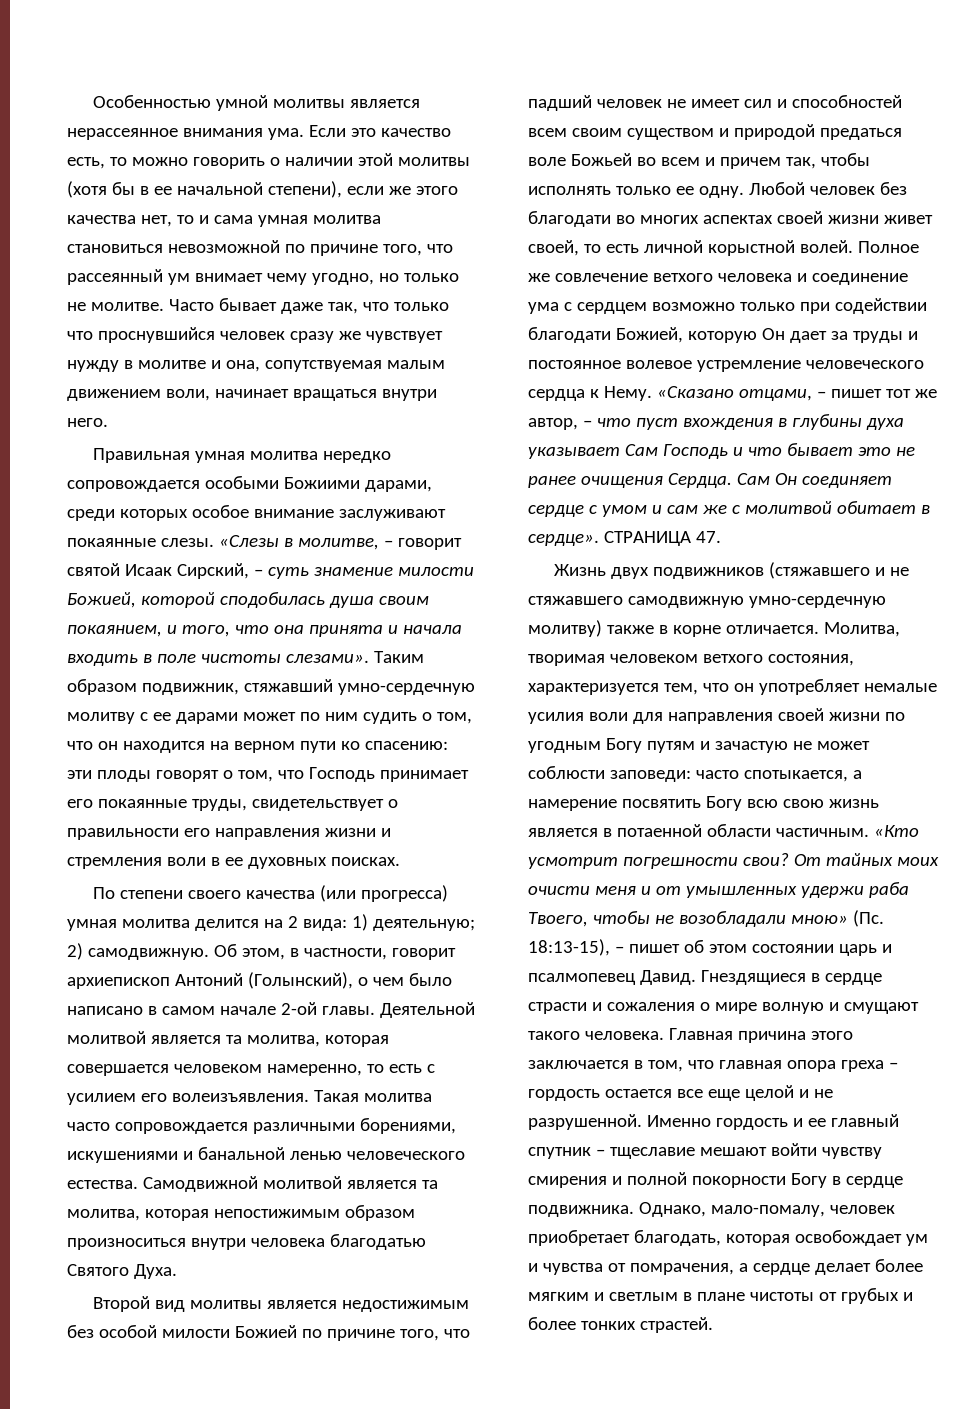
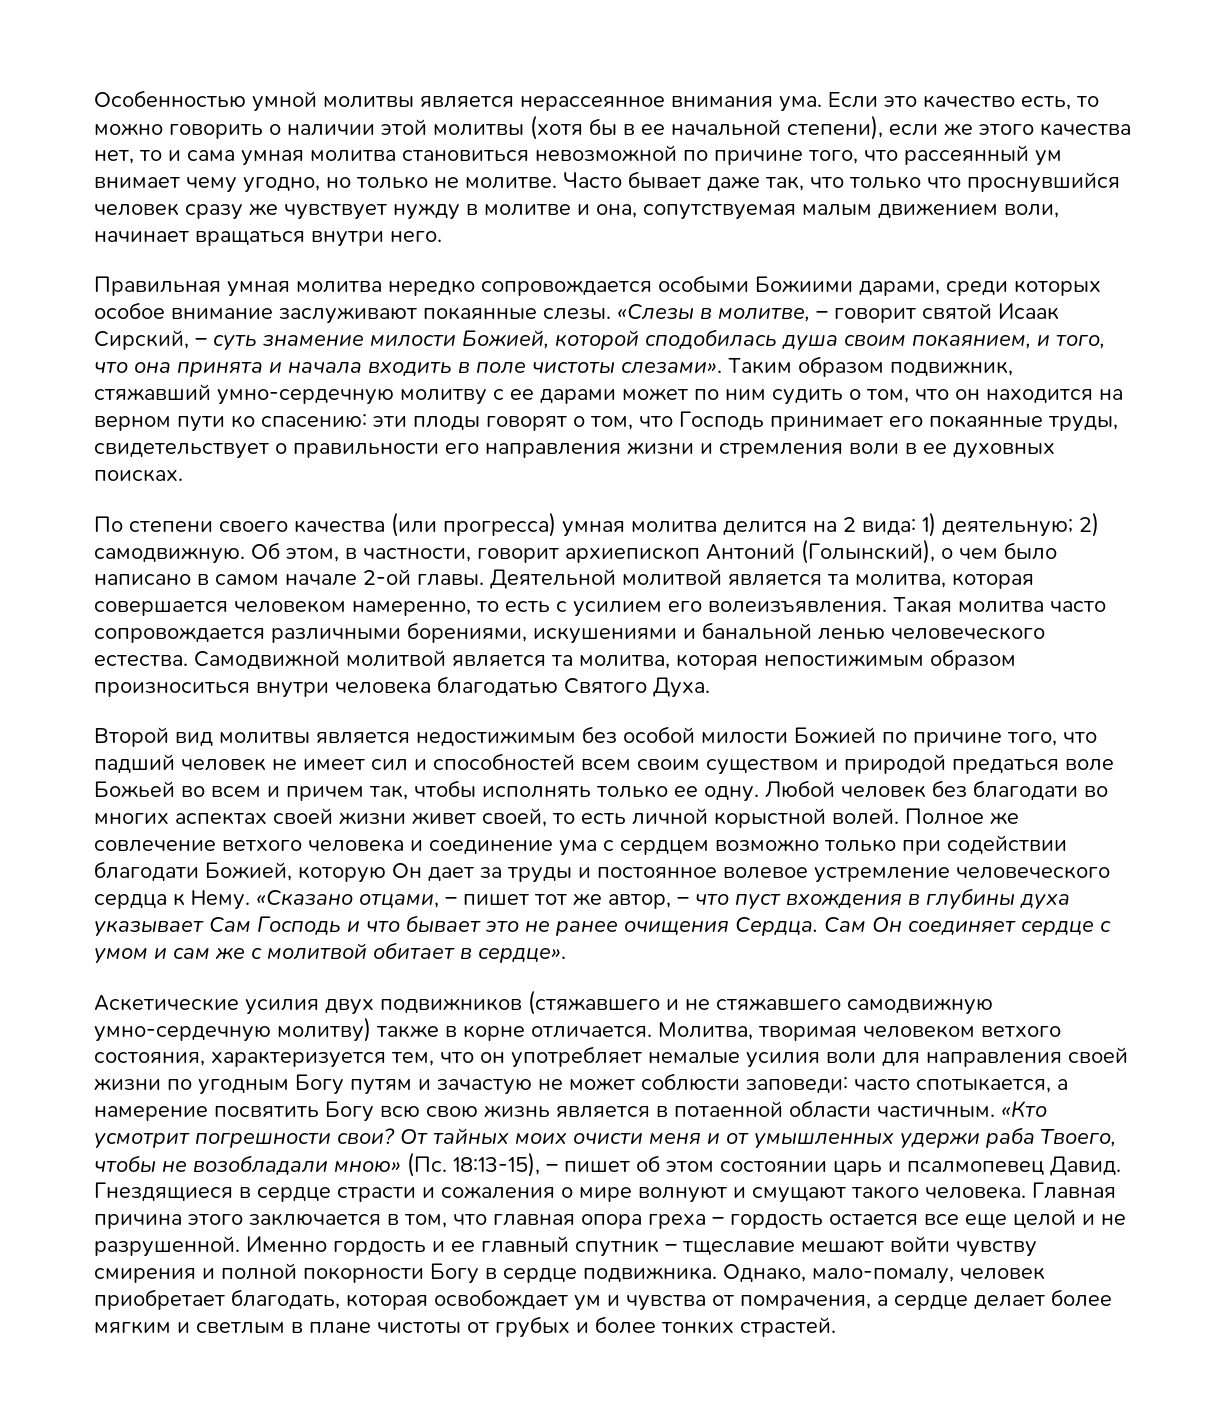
[603,531,721,546] [554,564,607,576] СТРАНИЦА 47. // Жизнь -> [94,995,319,1015] // Аскетические усилия
[761,1002,824,1014] волную -> [638,1187,727,1203] волнуют

